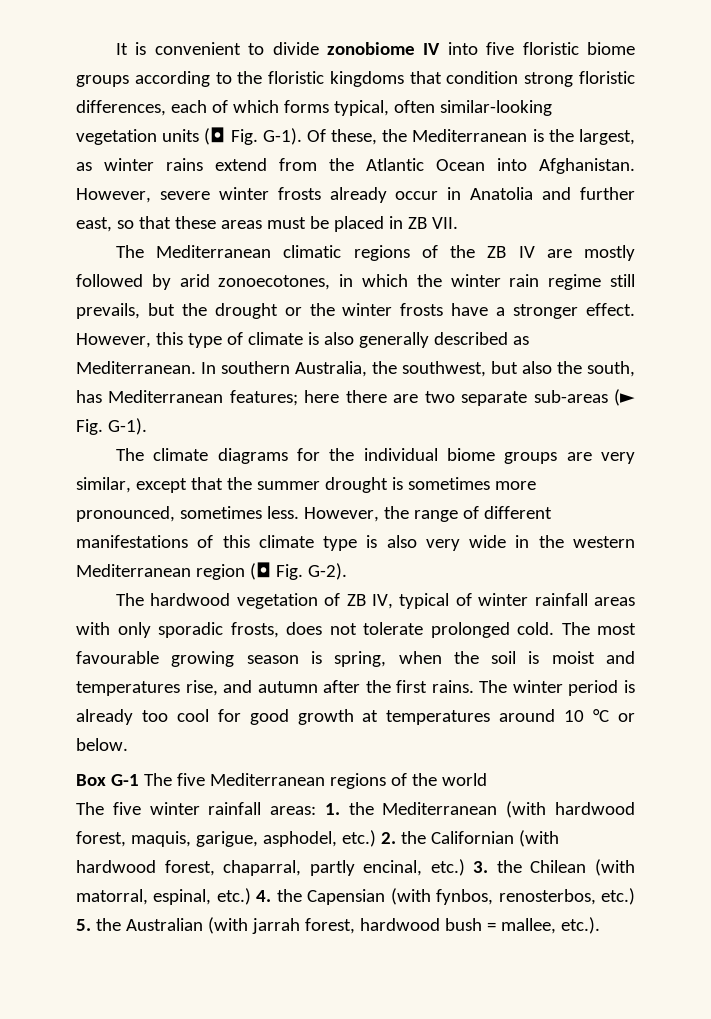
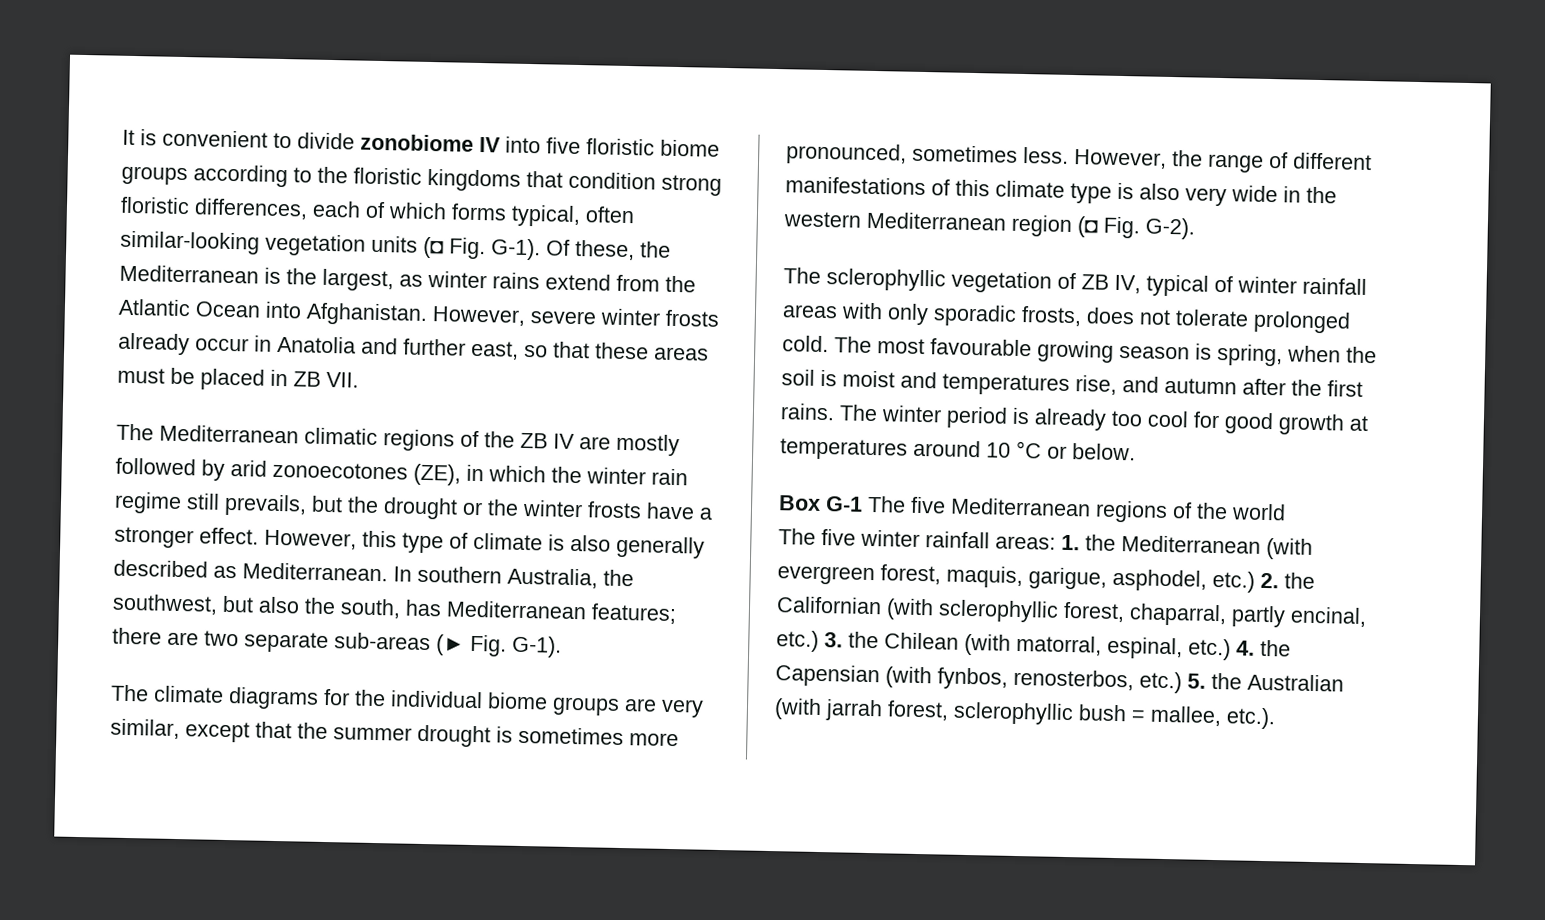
[218,275,331,290] zonoecotones, -> [272,461,461,486] zonoecotones (ZE),
[304,390,340,403] here -> (677, 614) none
[150,593,231,606] hardwood -> [826,268,946,292] sclerophyllic
[555,802,635,815] hardwood -> [777,565,875,586] evergreen
[76,860,156,873] hardwood -> [938,599,1059,623] sclerophyllic
[359,918,440,931] hardwood -> [953,701,1074,726] sclerophyllic

